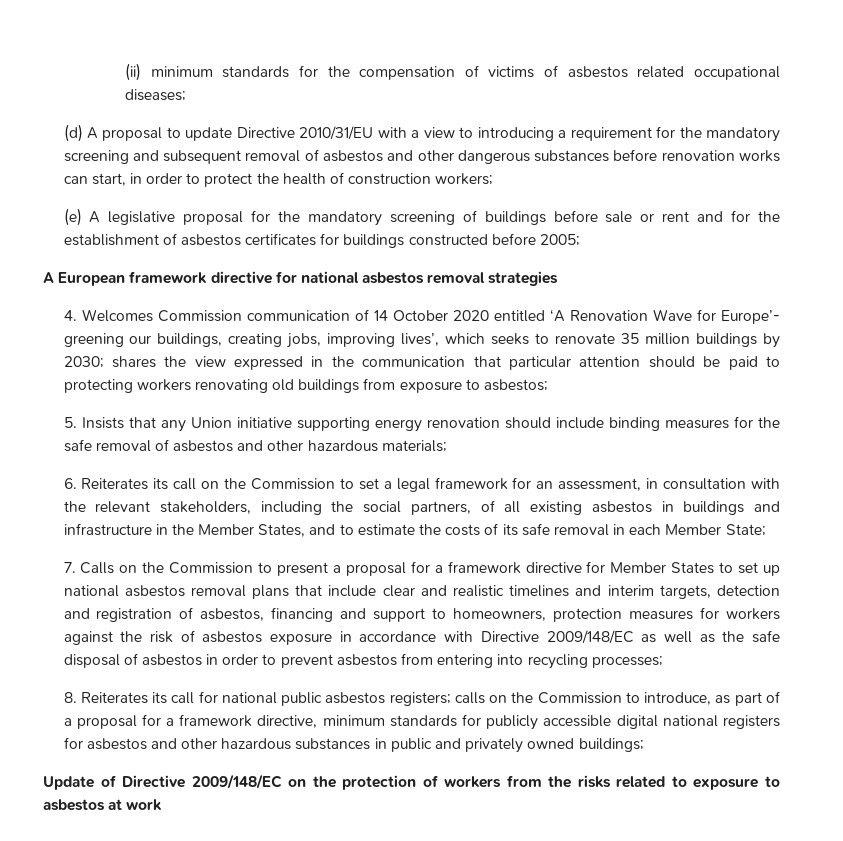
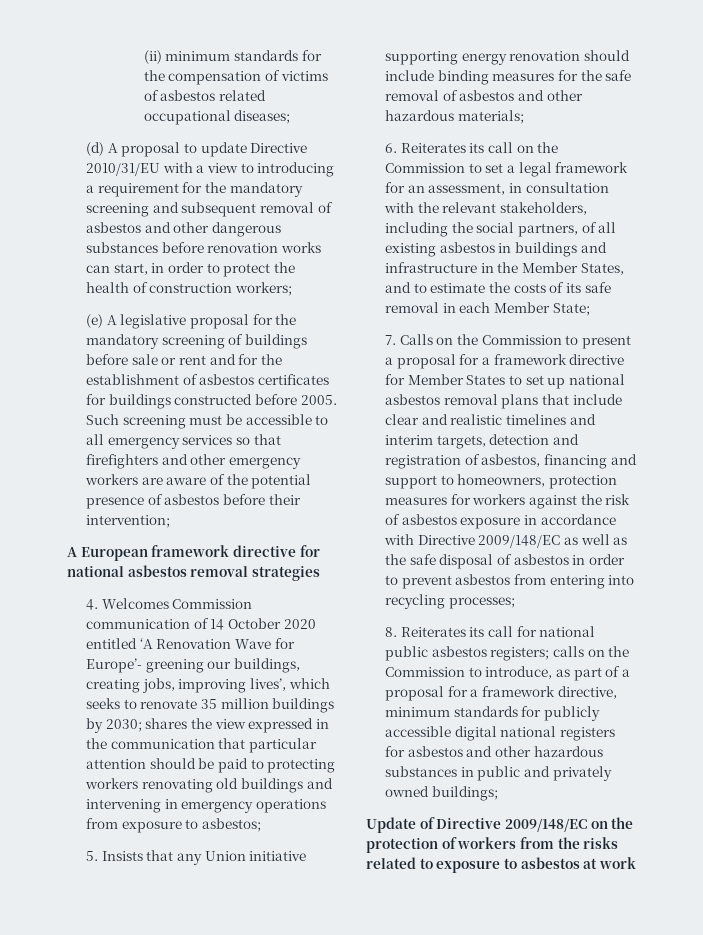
[539,234,580,246] 2005; -> [300,395,337,405] [86,414,329,429] [86,434,281,449] [86,454,302,469] [85,474,312,489] [86,494,301,509] [86,515,171,528] 2005. Such screening must be accessible to all emergency services so that firefighters and other emergency workers are aware of the potential presence of asbestos before their intervention;
(360, 386) none -> [306,778,333,789] [86,799,327,813] and intervening in emergency operations

